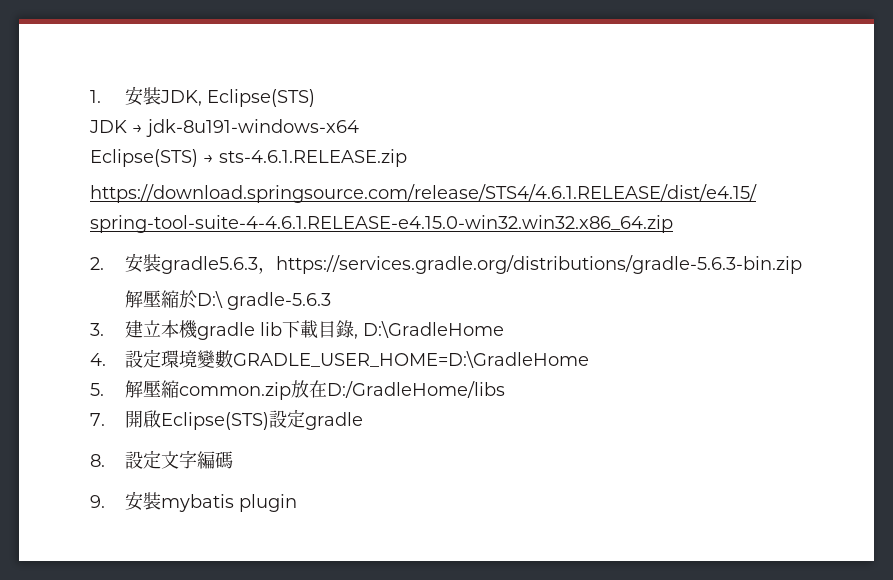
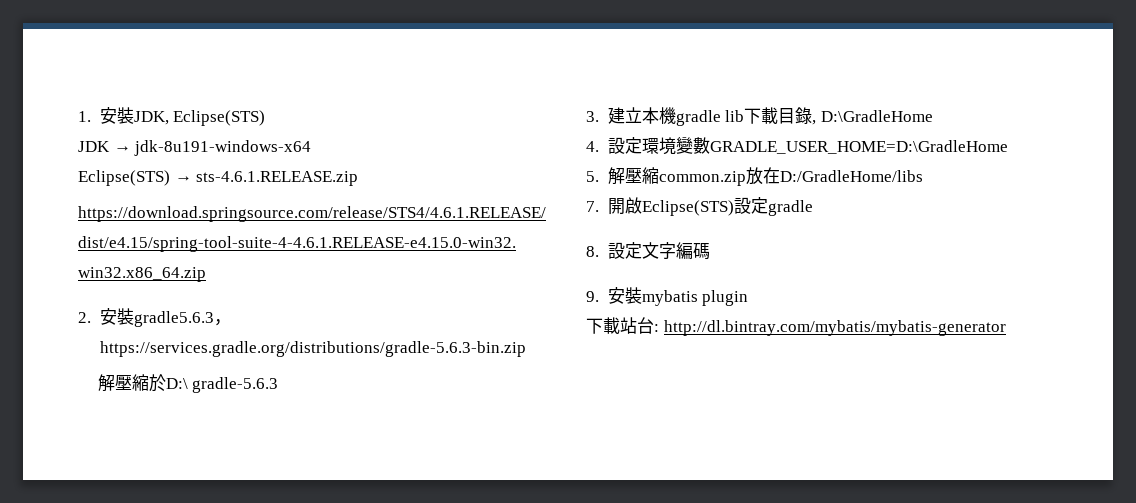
(297, 503) none -> [586,317,1006,336] // 下載站台: http://dl.bintray.com/mybatis/mybatis-generator

